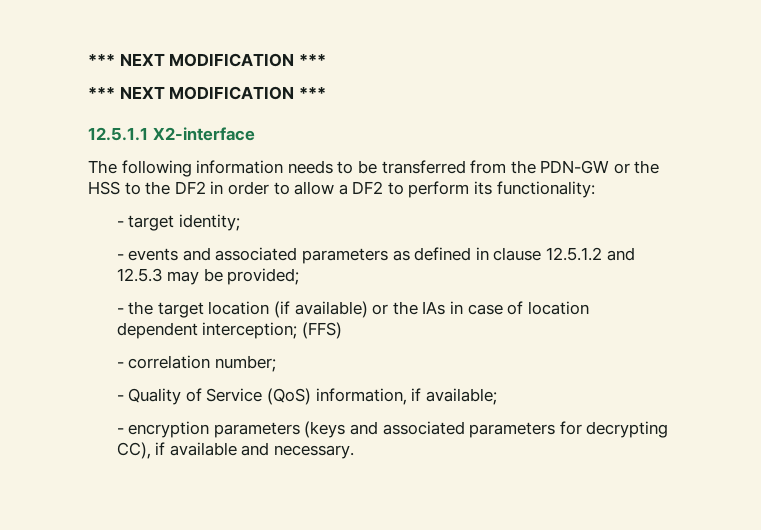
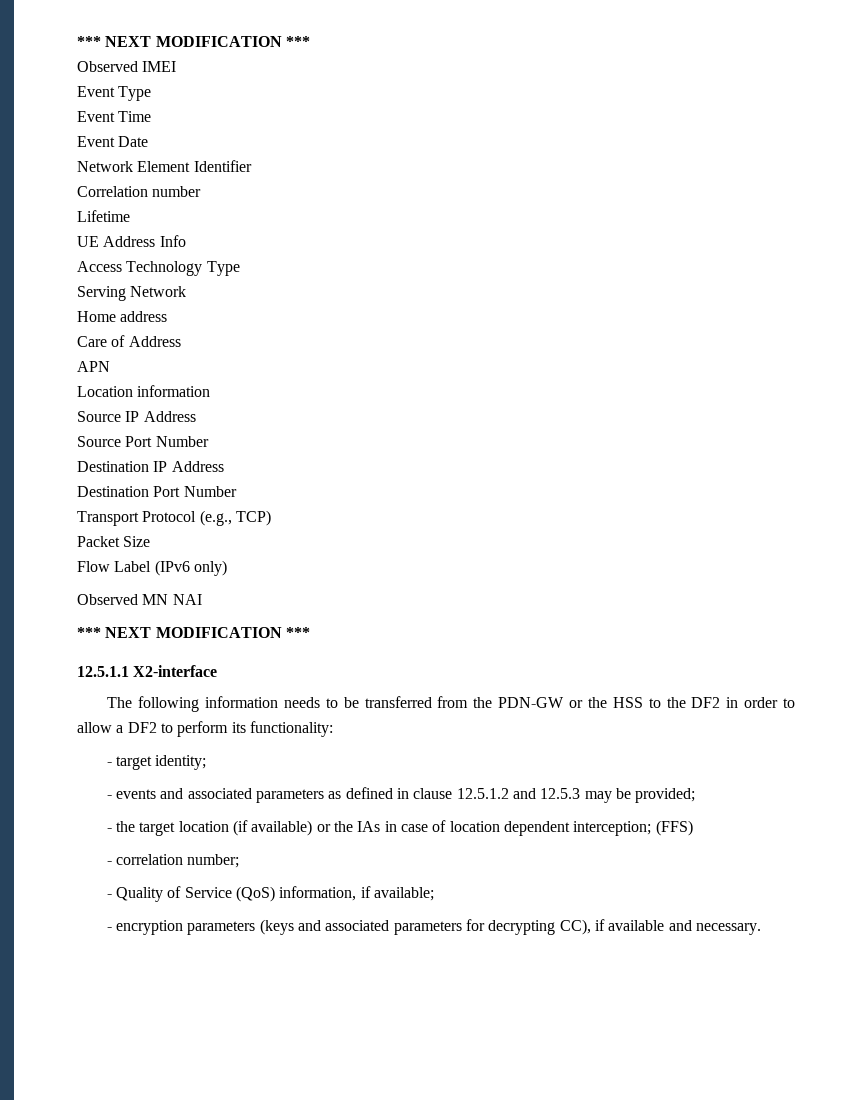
[88,53,326,67] *** NEXT MODIFICATION *** -> [77,36,310,47] [77,61,177,72] [77,86,152,101] [77,111,152,122] [77,136,149,147] [77,160,252,172] [77,186,202,197] [77,210,130,222] [77,235,186,247] [77,261,240,276] [77,286,187,301] [77,311,168,322] [77,335,181,347] [77,361,110,372] [77,385,211,397] [77,411,196,422] [77,436,209,447] [77,461,224,472] [77,486,237,497] [77,510,271,526] [77,536,151,547] [77,560,227,576] [77,594,202,605] *** NEXT MODIFICATION *** // Observed IMEI // Event Type // Event Time // Event Date // Network Element Identifier // Correlation number // Lifetime // UE Address Info // Access Technology Type // Serving Network // Home address // Care of Address // APN // Location information // Source IP Address // Source Port Number // Destination IP Address // Destination Port Number // Transport Protocol (e.g., TCP) // Packet Size // Flow Label (IPv6 only) // Observed MN NAI

